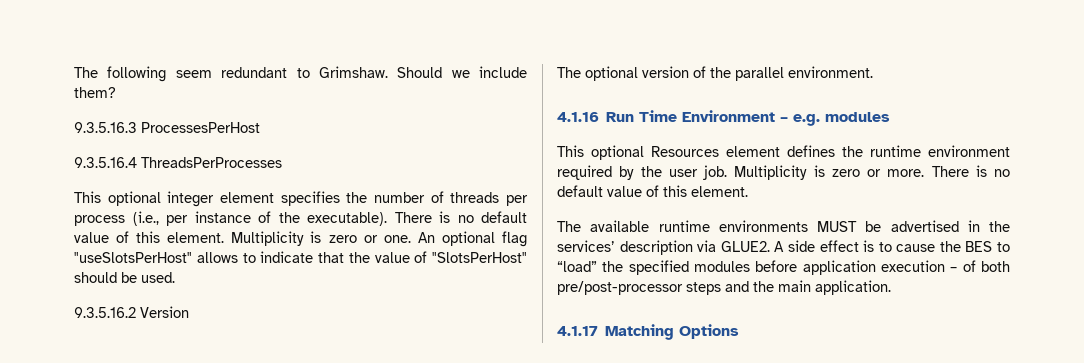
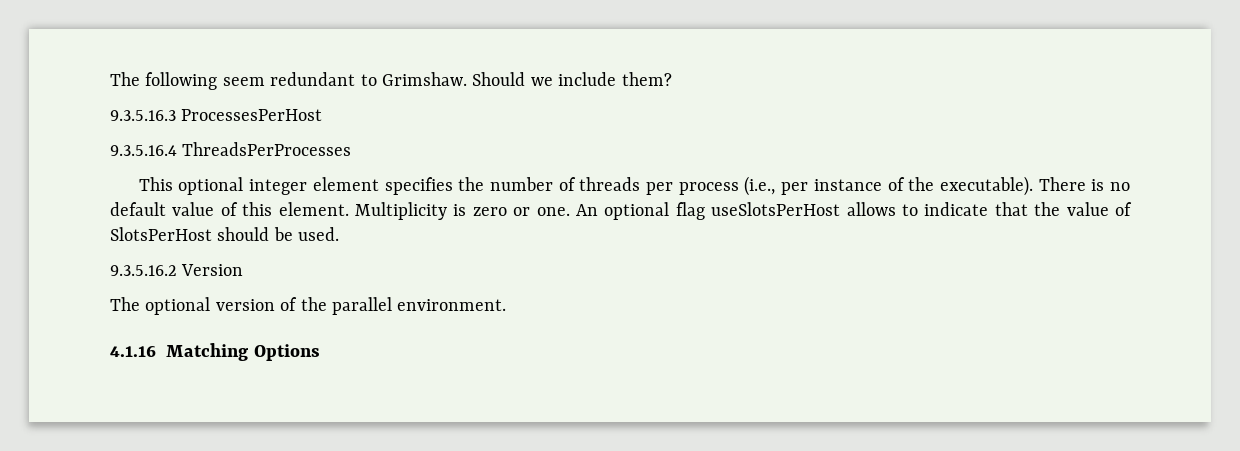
[74,252,192,263] "useSlotsPerHost" -> [711,202,841,216] useSlotsPerHost
[432,252,527,263] "SlotsPerHost" -> [110,227,212,241] SlotsPerHost
[606,110,891,126] [557,145,1010,160] [557,165,1010,180] [557,185,748,197] [557,220,1010,232] [557,240,1010,255] [557,260,1010,275] [557,280,891,295] [557,326,598,336] Run Time Environment – e.g. modules // This optional Resources element defines the runtime environment required by the user job. Multiplicity is zero or more. There is no default value of this element. // The available runtime environments MUST be advertised in the services’ description via GLUE2. A side effect is to cause the BES to “load” the specified modules before application execution – of both pre/post-processor steps and the main application. // 4.1.17 -> (156, 351) none

